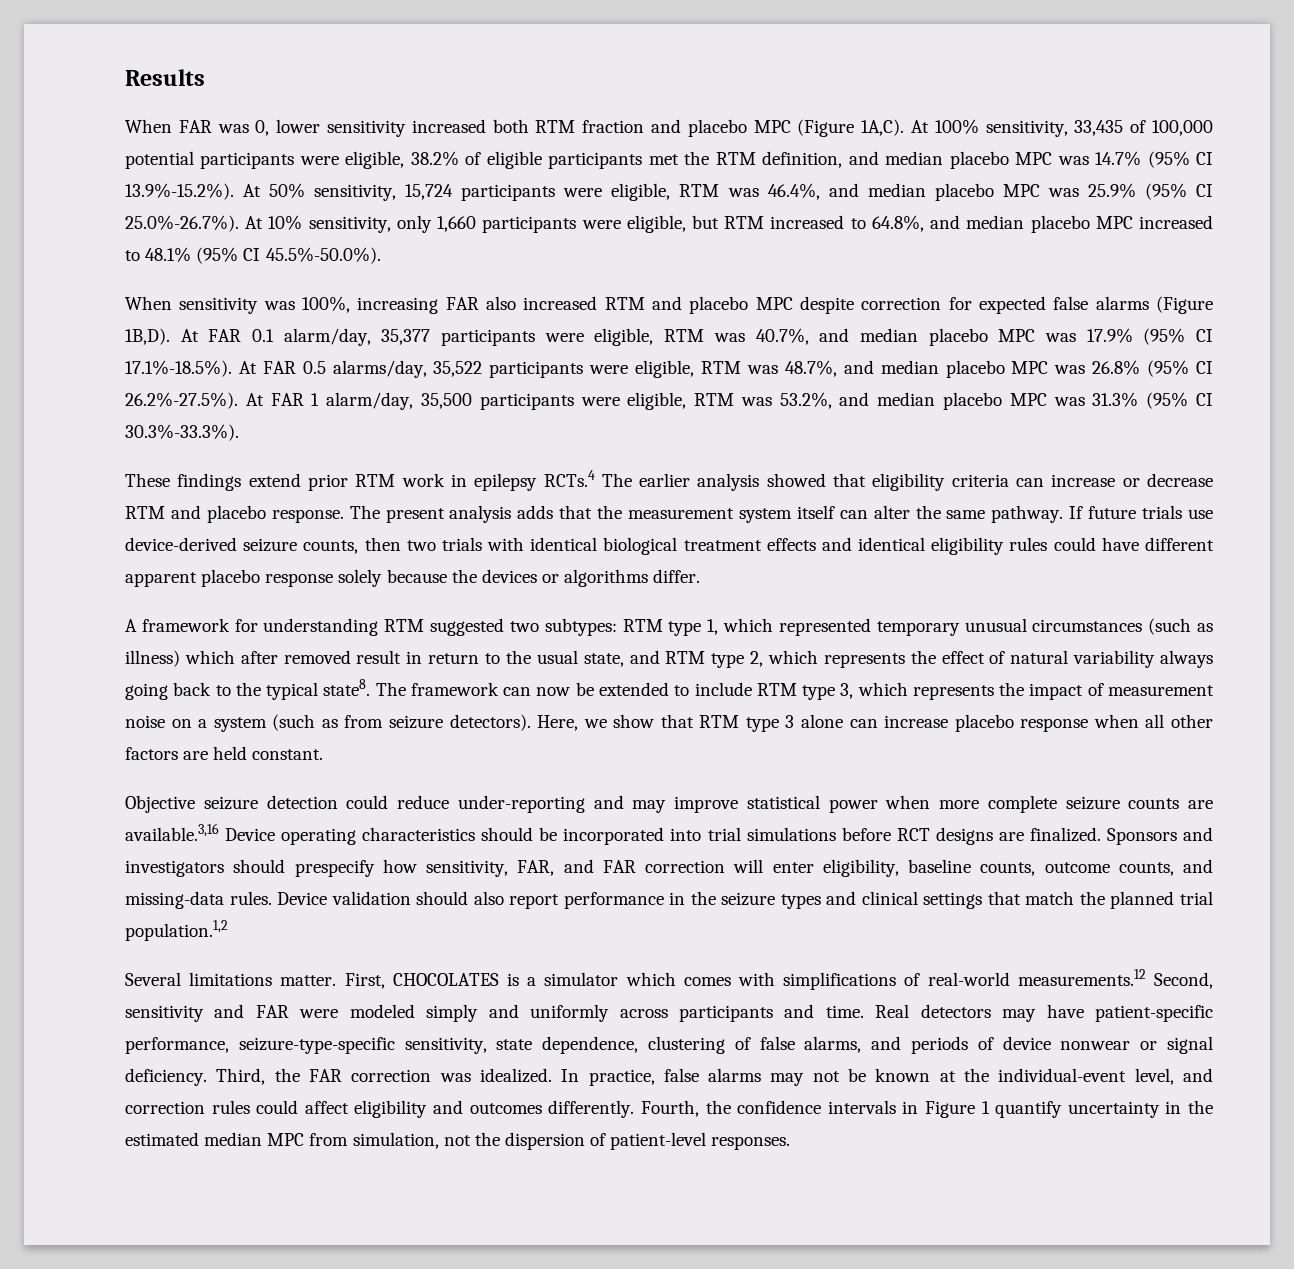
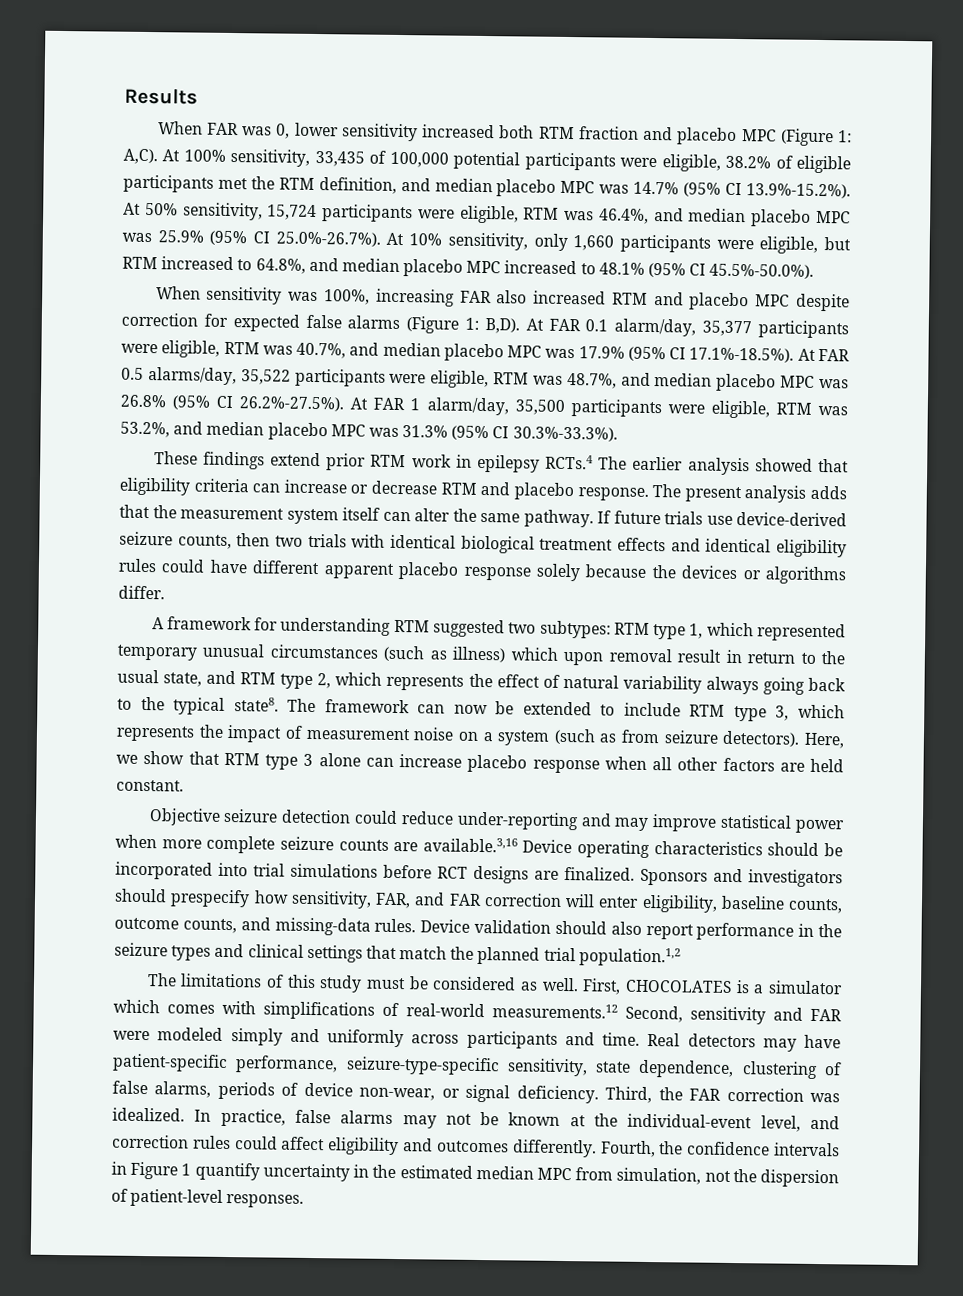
[861,119,905,136] 1A,C). -> [837,130,852,143] [123,148,158,165] 1: A,C).
[125,328,170,345] 1B,D). -> [465,317,520,334] 1: B,D).
[240,650,351,664] after removed -> [563,648,672,666] upon removal
[125,972,337,986] Several limitations matter. -> [146,973,579,993] The limitations of this study must be considered as well.
[871,1036,902,1050] and -> (212, 1089) none
[1060,1041,1131,1050] nonwear -> [359,1087,436,1101] non-wear,

